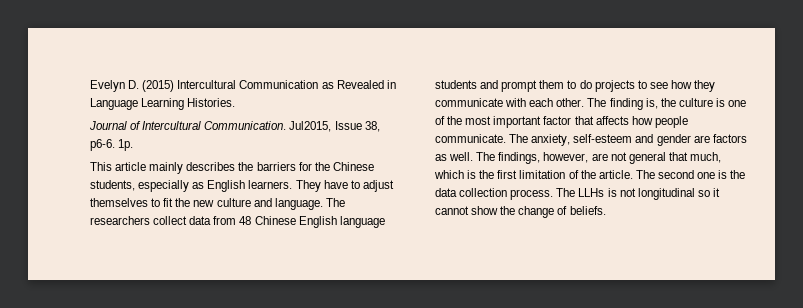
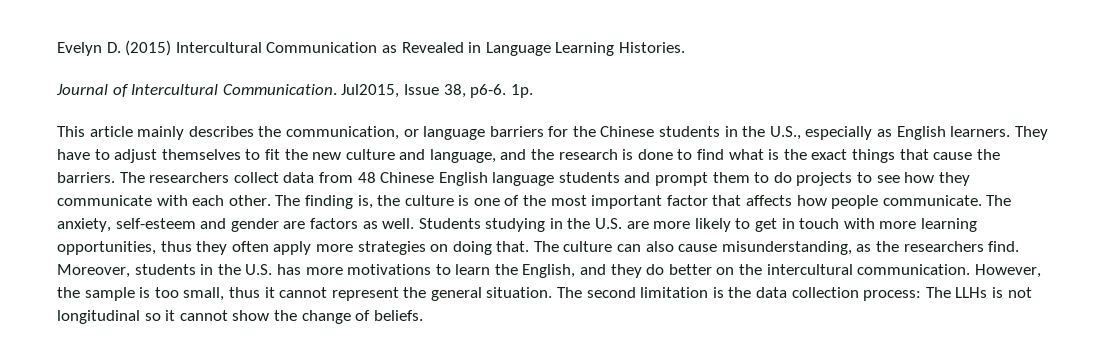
(254, 166) none -> [285,126,486,140] communication, or language
[90,180,135,191] students, -> [659,126,801,140] students in the U.S.,
[274,198,323,210] language. -> [429,149,1000,163] [57,172,115,183] language, and the research is done to find what is the exact things that cause the barriers.
[476,152,721,164] [434,170,633,179] The findings, however, are not general that much, which is the first limitation of the article. -> [418,218,977,232] [57,241,1020,255] [57,264,1041,278] [57,287,553,301] Students studying in the U.S. are more likely to get in touch with more learning opportunities, thus they often apply more strategies on doing that. The culture can also cause misunderstanding, as the researchers find. Moreover, students in the U.S. has more motivations to learn the English, and they do better on the intercultural communication. However, the sample is too small, thus it cannot represent the general situation.
[697,172,716,179] one -> [640,287,709,298] limitation
[510,189,554,200] process. -> [863,290,922,301] process:

